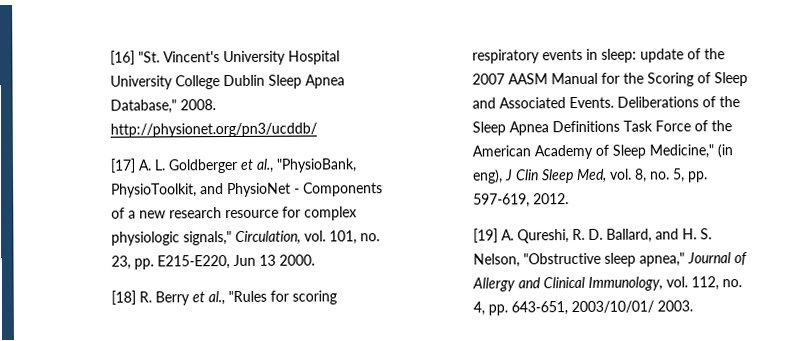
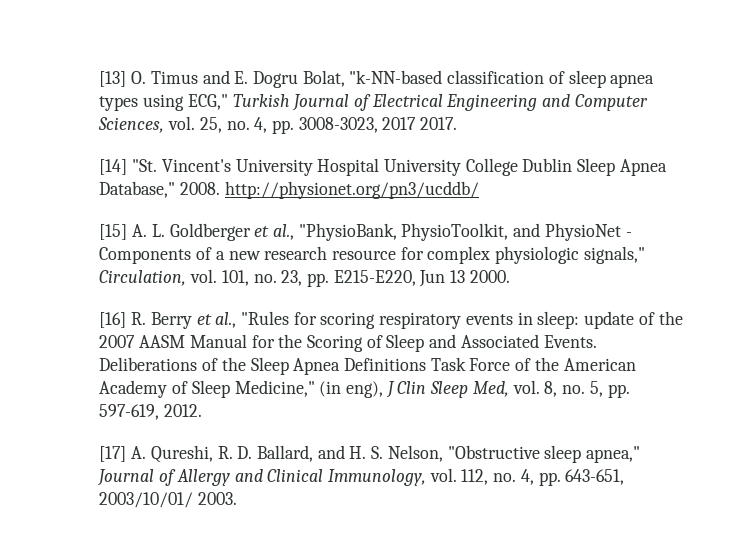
[110,50,136,65] [16] -> [99,70,655,88] [99,94,648,111] [98,116,458,134] [99,159,128,175] [13] O. Timus and E. Dogru Bolat, "k-NN-based classification of sleep apnea types using ECG," Turkish Journal of Electrical Engineering and Computer Sciences, vol. 25, no. 4, pp. 3008-3023, 2017 2017. // [14]
[110,158,137,173] [17] -> [99,224,128,240] [15]
[111,290,137,305] [18] -> [99,312,127,328] [16]
[473,228,499,243] [19] -> [99,446,127,462] [17]

